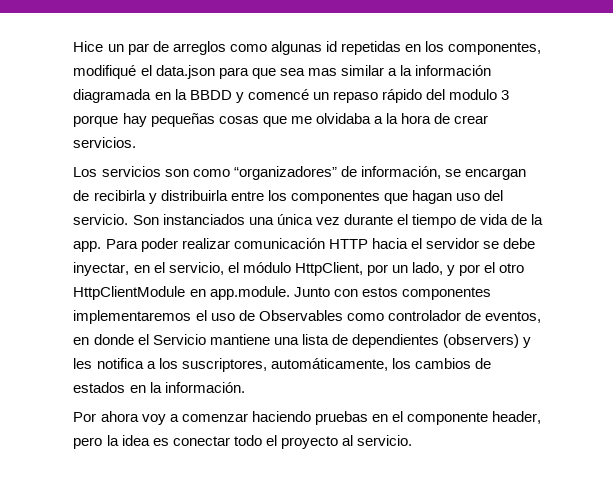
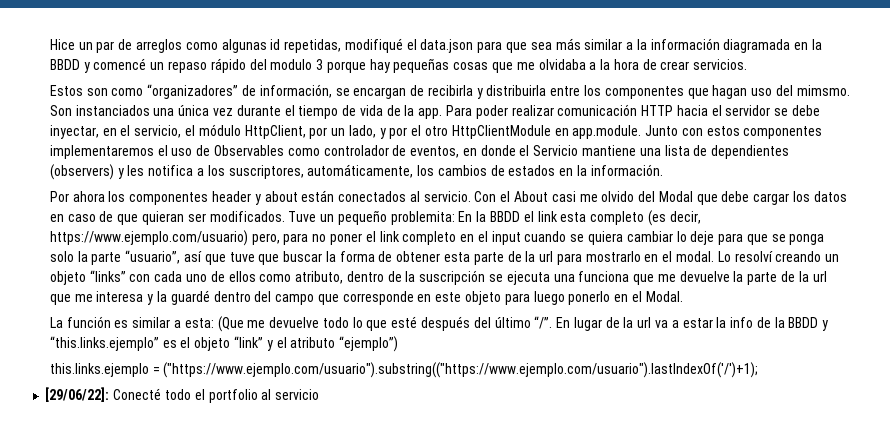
[340,41,542,55] repetidas en los componentes, -> [284,39,342,53] repetidas,
[307,68,337,76] mas -> [555,38,581,50] más
[73,166,161,177] Los servicios -> [49,85,83,96] Estos
[73,214,129,225] servicio. -> [796,85,850,96] mimsmo.
[141,411,541,425] [73,435,412,449] voy a comenzar haciendo pruebas en el componente header, pero la idea es conectar todo el proyecto al servicio. -> [108,190,847,205] [49,210,701,226] [49,230,825,246] [49,250,840,265] [49,270,827,285] [49,290,683,305] [49,316,829,332] [49,336,399,352] [49,362,759,378] [45,387,320,403] los componentes header y about están conectados al servicio. Con el About casi me olvido del Modal que debe cargar los datos en caso de que quieran ser modificados. Tuve un pequeño problemita: En la BBDD el link esta completo (es decir, https://www.ejemplo.com/usuario) pero, para no poner el link completo en el input cuando se quiera cambiar lo deje para que se ponga solo la parte “usuario”, así que tuve que buscar la forma de obtener esta parte de la url para mostrarlo en el modal. Lo resolví creando un objeto “links” con cada uno de ellos como atributo, dentro de la suscripción se ejecuta una funciona que me devuelve la parte de la url que me interesa y la guardé dentro del campo que corresponde en este objeto para luego ponerlo en el Modal. // La función es similar a esta: (Que me devuelve todo lo que esté después del último “/”. En lugar de la url va a estar la info de la BBDD y “this.links.ejemplo” es el objeto “link” y el atributo “ejemplo”) // this.links.ejemplo = ("https://www.ejemplo.com/usuario").substring(("https://www.ejemplo.com/usuario").lastIndexOf('/')+1); // [29/06/22]: Conecté todo el portfolio al servicio

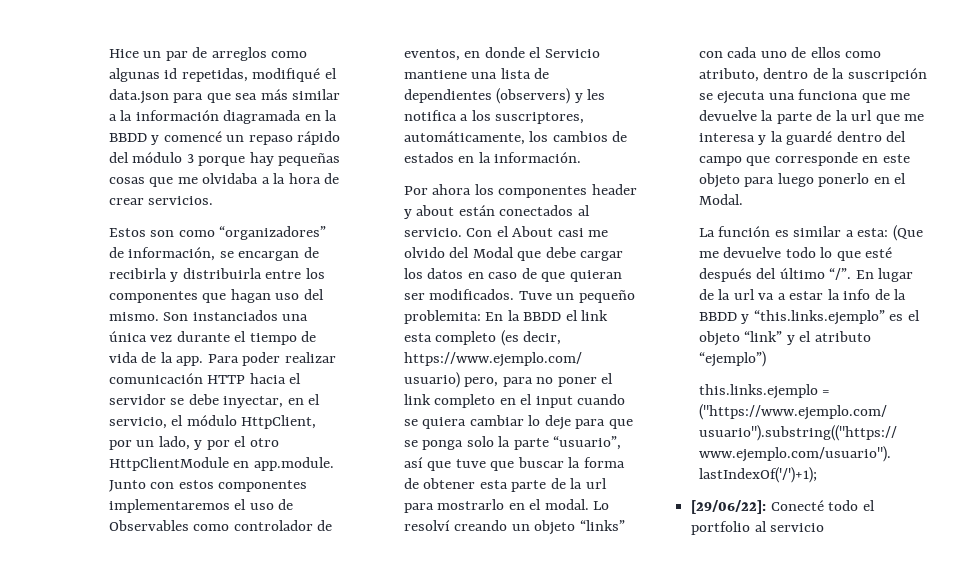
[270,59,313,70] modulo -> [132,152,183,163] módulo
[796,85,850,96] mimsmo. -> [108,312,159,321] mismo.

